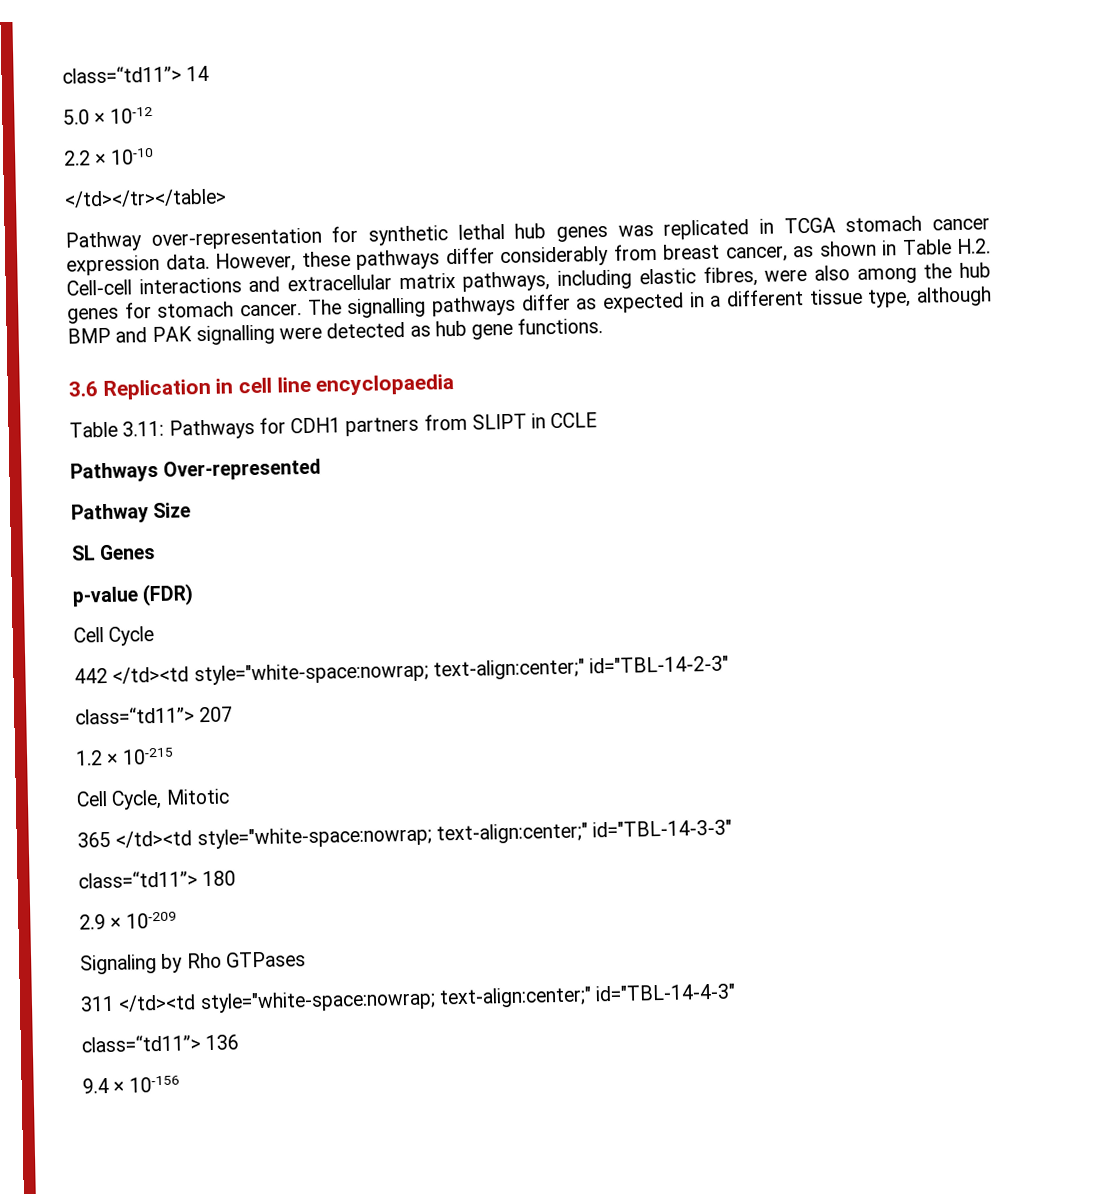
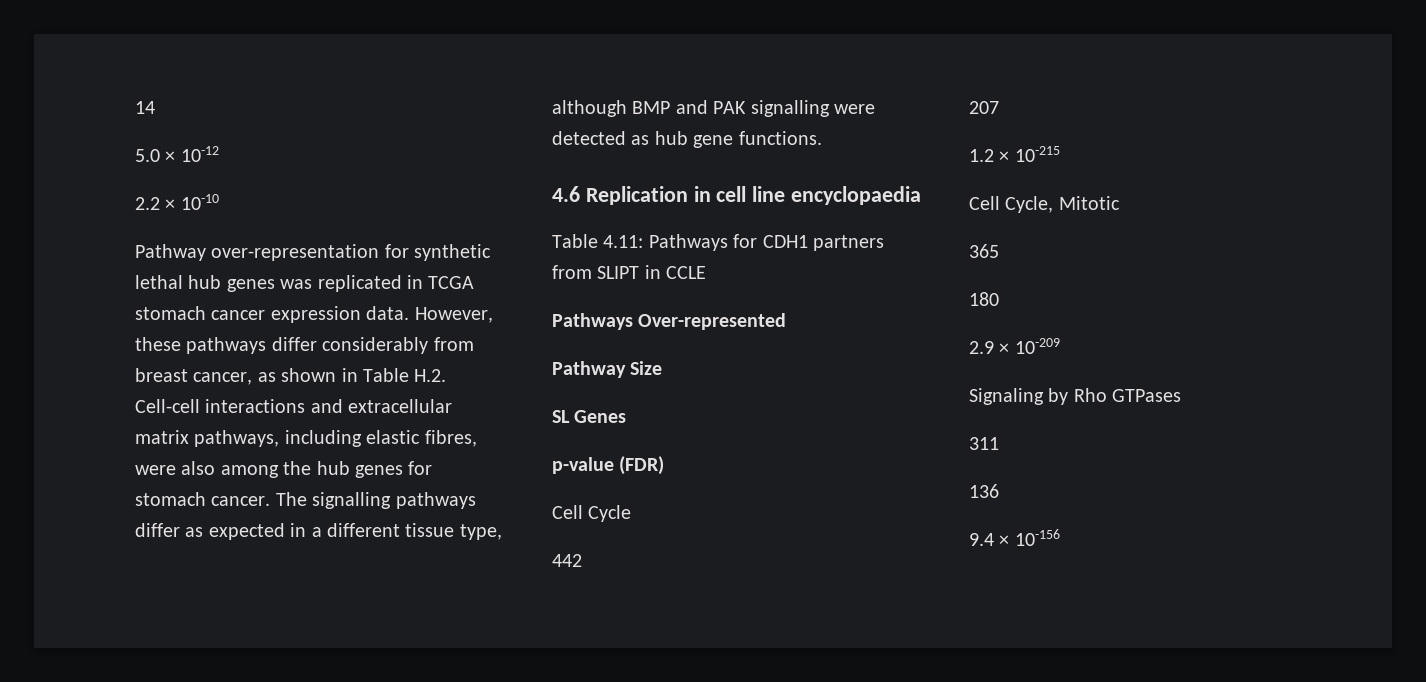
[62,65,182,84] class=“td11”> -> (135, 107) none
[64,188,227,208] // </td></tr></table> -> (219, 202) none
[68,381,98,397] 3.6 -> [552,186,580,202] 4.6
[122,420,165,437] 3.11: -> [603,235,644,248] 4.11:
[112,655,730,686] [75,706,195,725] </td><td style="white-space:nowrap; text-align:center;" id="TBL-14-2-3" // class=“td11”> -> (582, 560) //
[115,819,733,850] [78,870,198,889] </td><td style="white-space:nowrap; text-align:center;" id="TBL-14-3-3" // class=“td11”> -> (999, 251) //
[118,983,737,1014] [81,1034,201,1053] </td><td style="white-space:nowrap; text-align:center;" id="TBL-14-4-3" // class=“td11”> -> (999, 443) //

